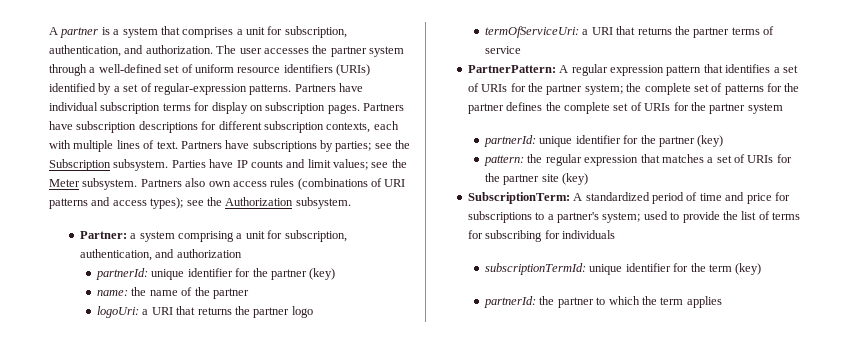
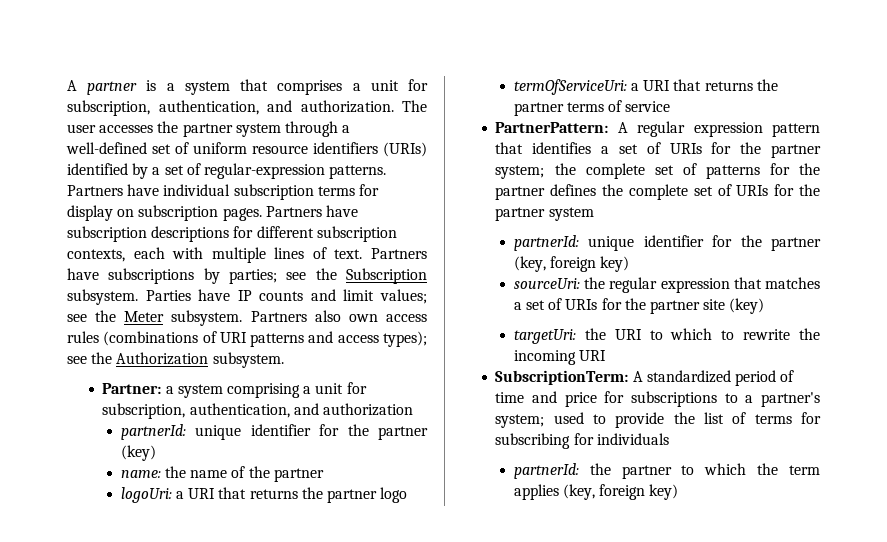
[697,135,724,147] [483,155,524,166] (key) // pattern: -> [513,256,630,272] [513,278,580,289] (key, foreign key) // sourceUri:
(589, 179) none -> [513,328,820,344] [513,350,607,365] // targetUri: the URI to which to rewrite the incoming URI
[484,263,762,275] // subscriptionTermId: unique identifier for the term (key) -> (669, 439) none
(722, 302) none -> [563,484,679,500] (key, foreign key)

